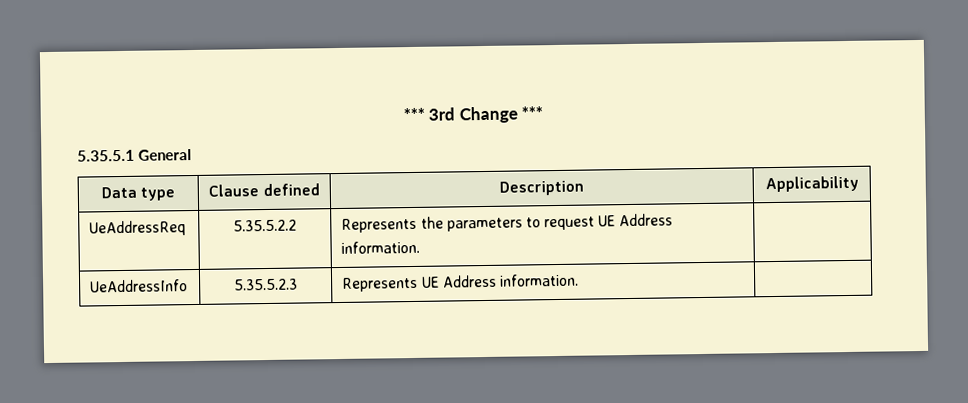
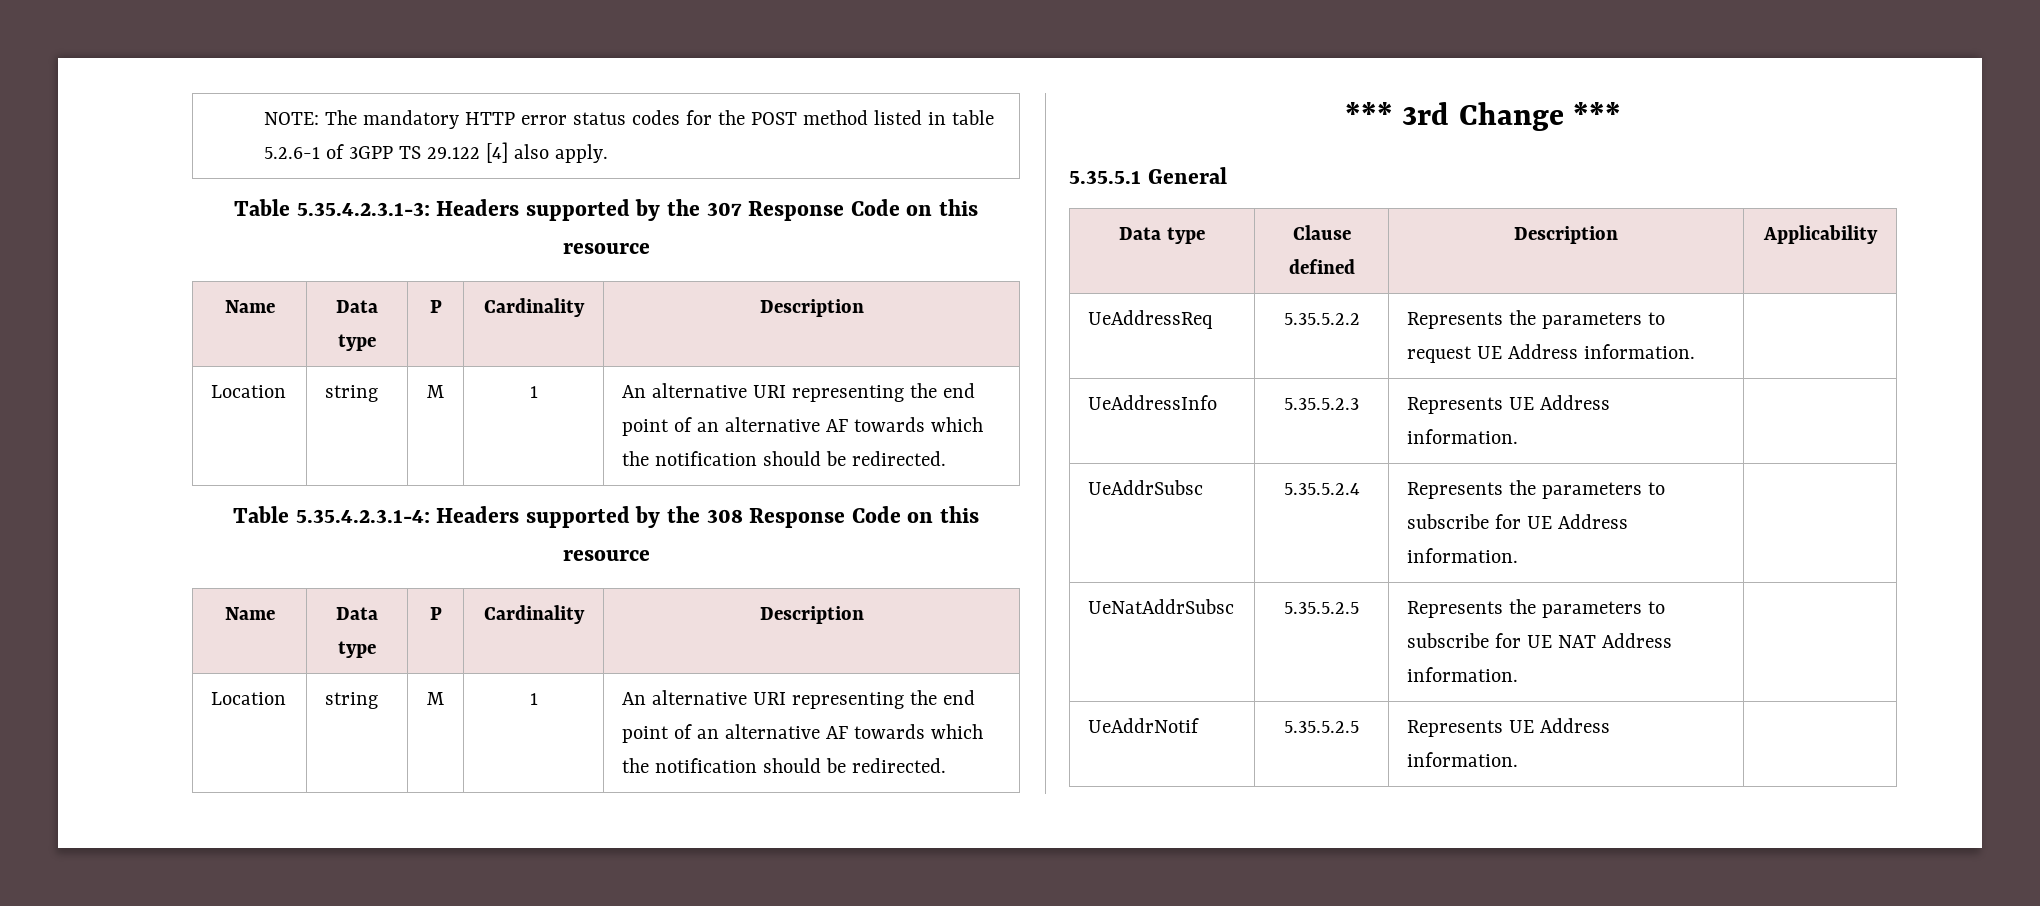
(402, 114) none -> [264,110,994,129] [264,142,608,163] [233,199,979,221] [562,243,650,254] [224,300,275,313] [336,300,378,313] [338,334,376,351] [429,300,442,313] [483,298,585,317] [759,299,864,317] [211,385,287,398] [325,385,379,402] [427,385,444,398] [529,386,538,398] [622,383,976,402] [622,417,983,436] [622,451,947,466] [232,506,980,528] [562,550,650,561] [224,607,275,620] [336,607,378,620] [338,641,376,658] [429,607,442,620] [483,605,585,624] [759,606,864,624] [211,692,287,705] [325,692,379,709] [427,692,444,705] [529,693,538,705] [622,690,976,709] [622,724,983,743] [622,758,947,773] NOTE: The mandatory HTTP error status codes for the POST method listed in table 5.2.6-1 of 3GPP TS 29.122 [4] also apply. // Table 5.35.4.2.3.1-3: Headers supported by the 307 Response Code on this resource // Name | Data type | P | Cardinality | Description // Location | string | M | 1 | An alternative URI representing the end point of an alternative AF towards which the notification should be redirected. // Table 5.35.4.2.3.1-4: Headers supported by the 308 Response Code on this resource // Name | Data type | P | Cardinality | Description // Location | string | M | 1 | An alternative URI representing the end point of an alternative AF towards which the notification should be redirected. //
(579, 280) none -> [1088,480,1204,495] [1283,483,1360,495] [1407,480,1666,499] [1407,514,1629,529] [1407,548,1519,563] [1088,599,1235,614] [1284,602,1359,614] [1407,599,1666,618] [1407,633,1673,648] [1407,667,1519,682] [1088,718,1200,733] [1284,721,1359,733] [1407,718,1611,737] [1407,752,1519,767] // UeAddrSubsc | 5.35.5.2.4 | Represents the parameters to subscribe for UE Address information. | // UeNatAddrSubsc | 5.35.5.2.5 | Represents the parameters to subscribe for UE NAT Address information. | // UeAddrNotif | 5.35.5.2.5 | Represents UE Address information. |

